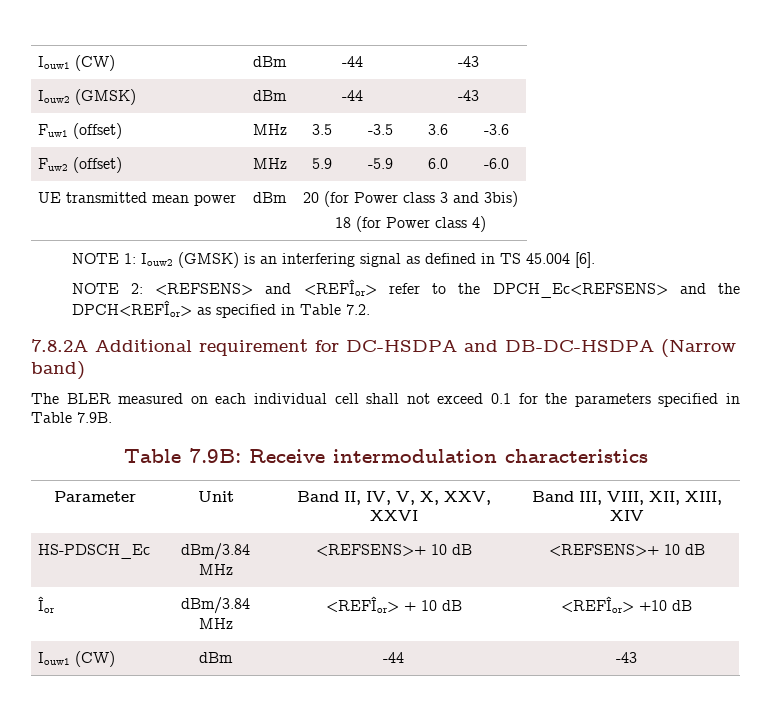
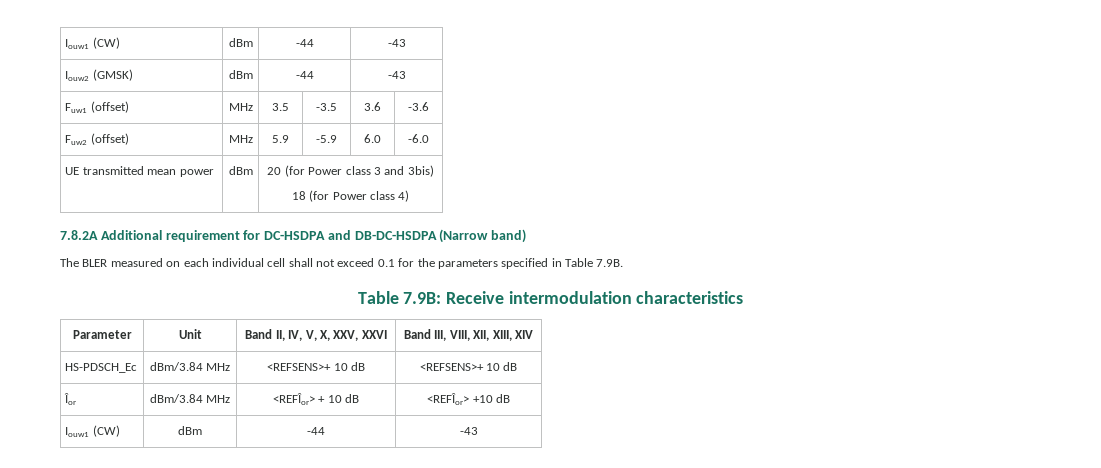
[71,252,595,268] [71,279,740,298] [71,300,370,318] // NOTE 1: Iouw2 (GMSK) is an interfering signal as defined in TS 45.004 [6]. // NOTE 2: <REFSENS> and <REFÎor> refer to the DPCH_Ec<REFSENS> and the DPCH<REFÎor> as specified in Table 7.2. -> (410, 196) none

